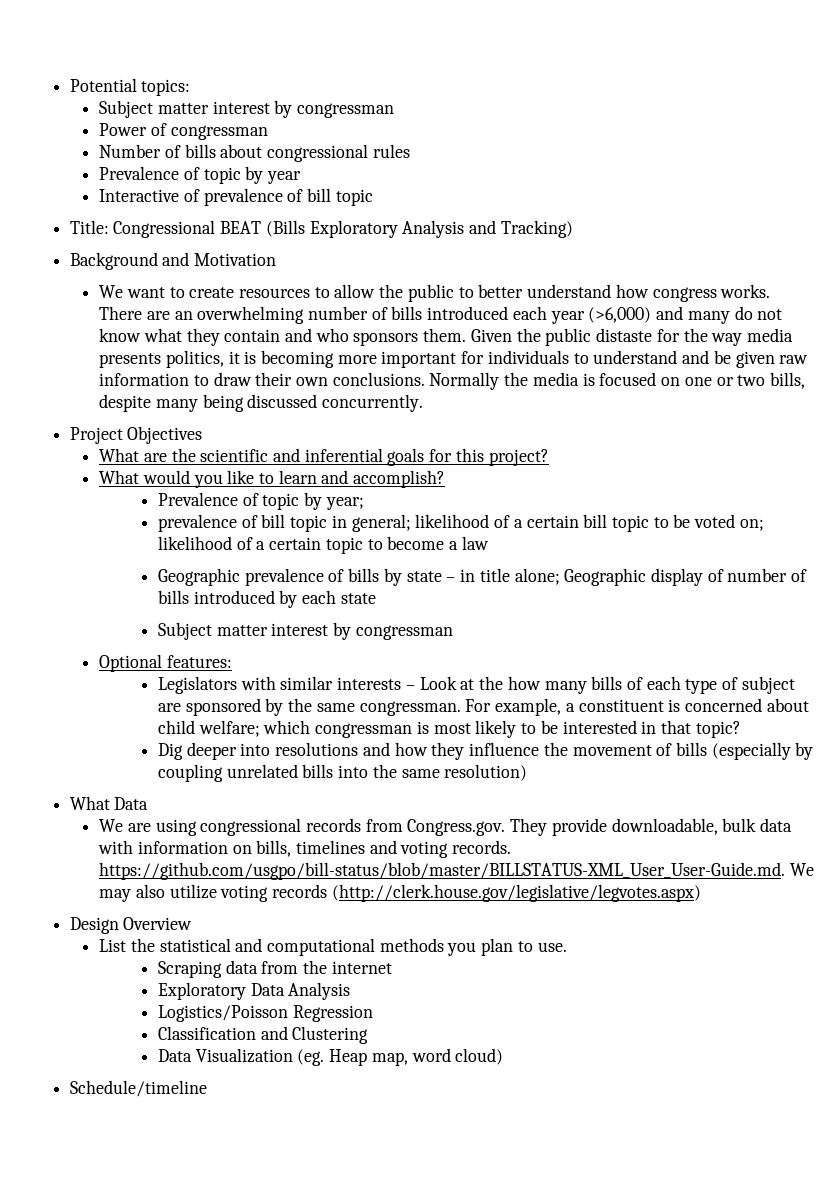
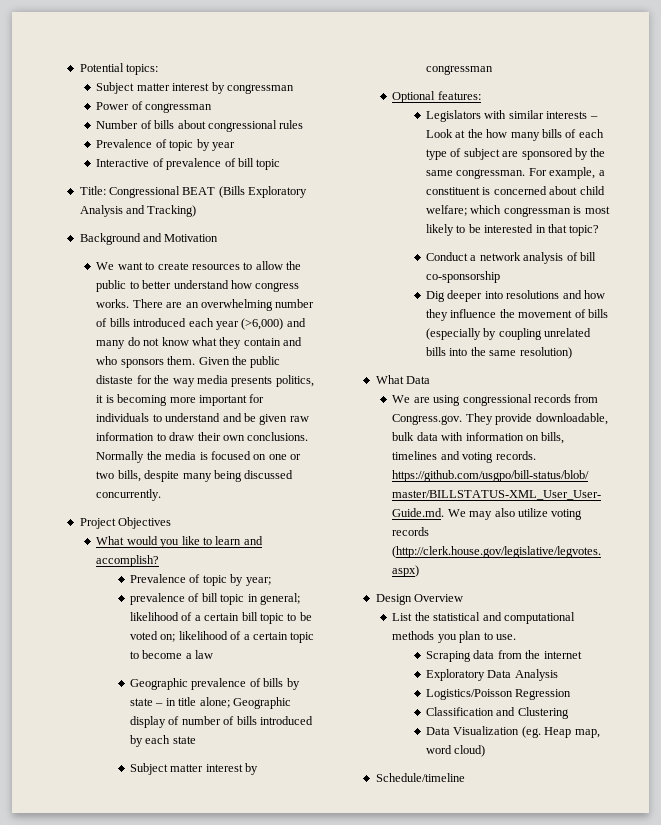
[99,448,549,466] // What are the scientific and inferential goals for this project? -> (171, 523) none
(741, 729) none -> [426,252,596,264] [426,271,501,283] // Conduct a network analysis of bill co-sponsorship

